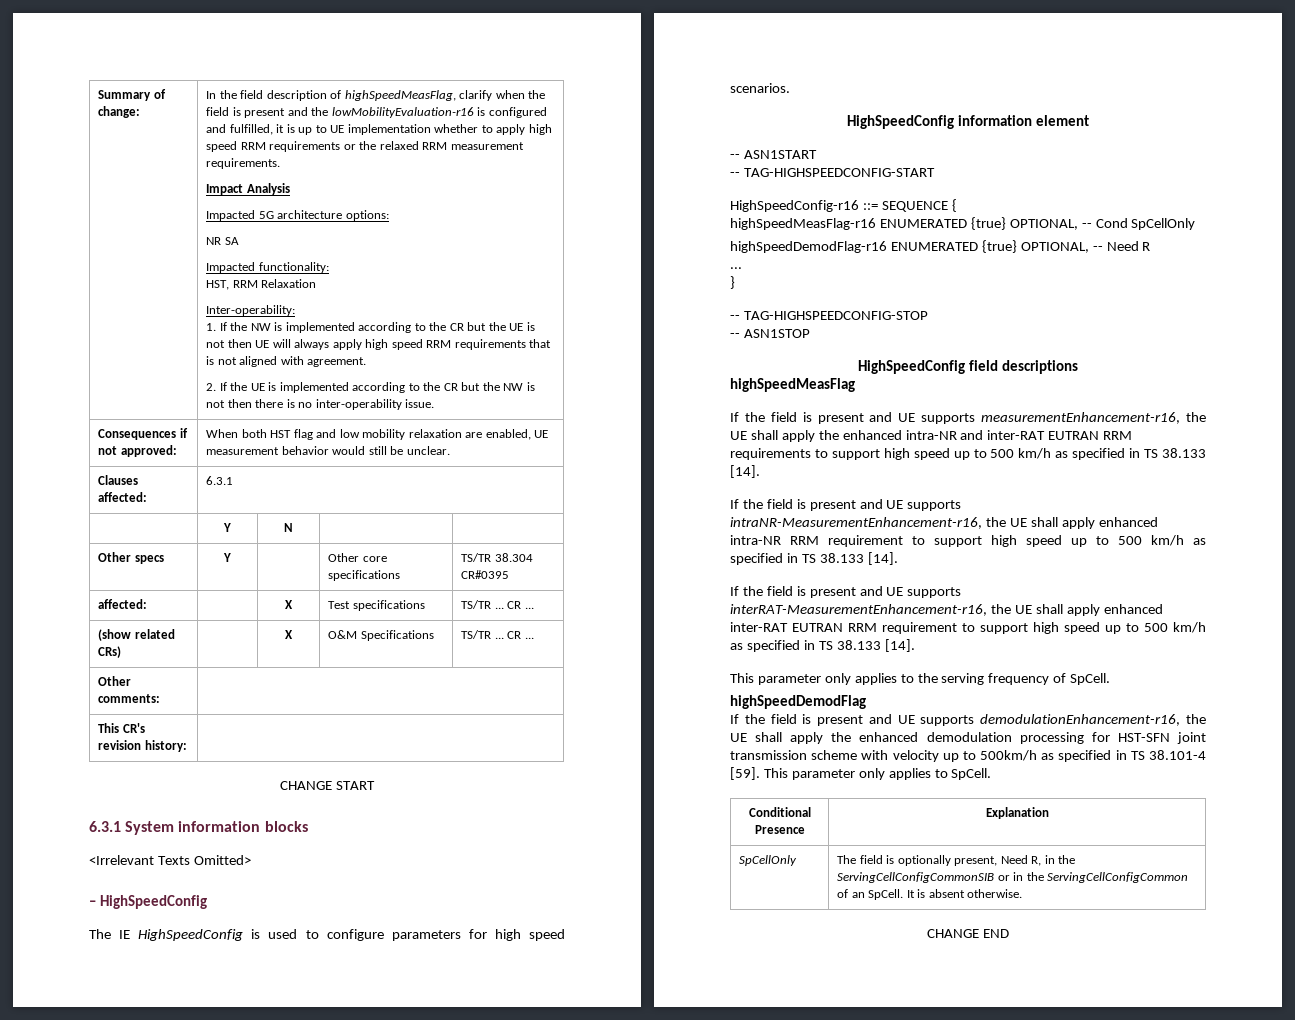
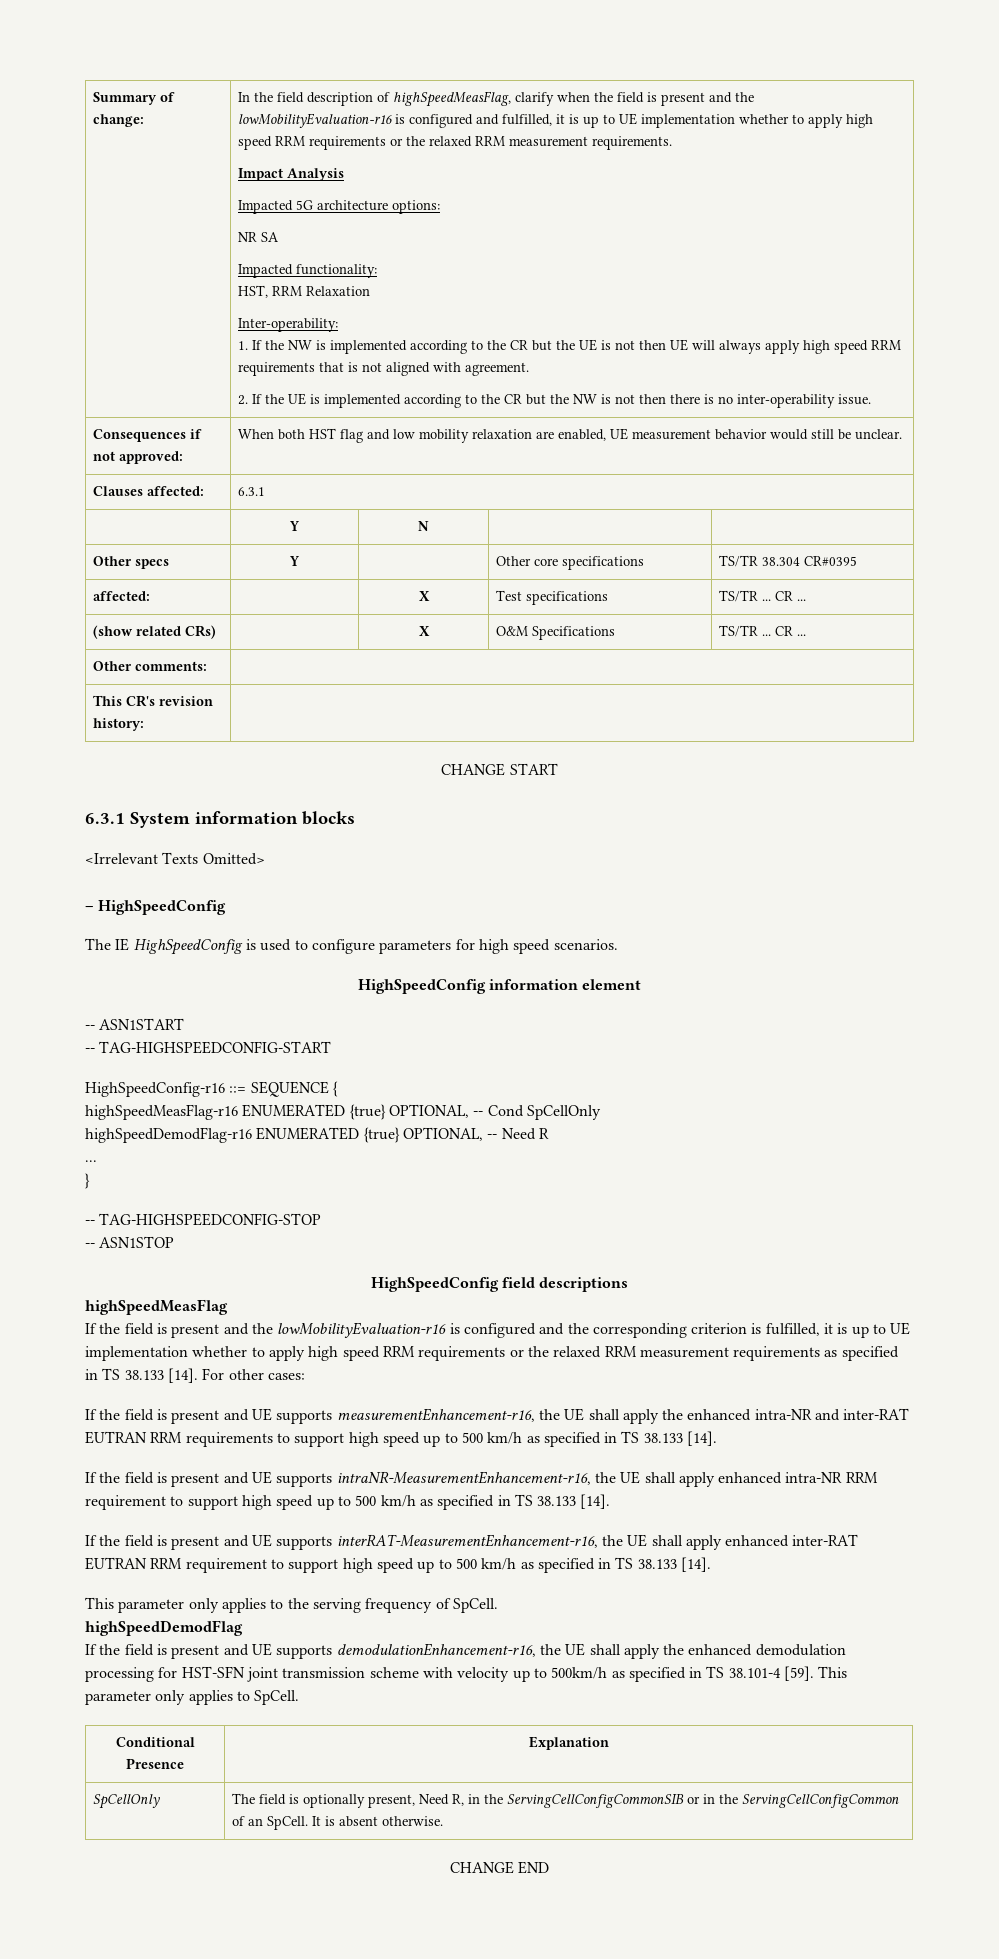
(855, 385) none -> [85,1322,911,1338] [85,1346,899,1361] [85,1368,305,1383] // If the field is present and the lowMobilityEvaluation-r16 is configured and the corresponding criterion is fulfilled, it is up to UE implementation whether to apply high speed RRM requirements or the relaxed RRM measurement requirements as specified in TS 38.133 [14]. For other cases:

